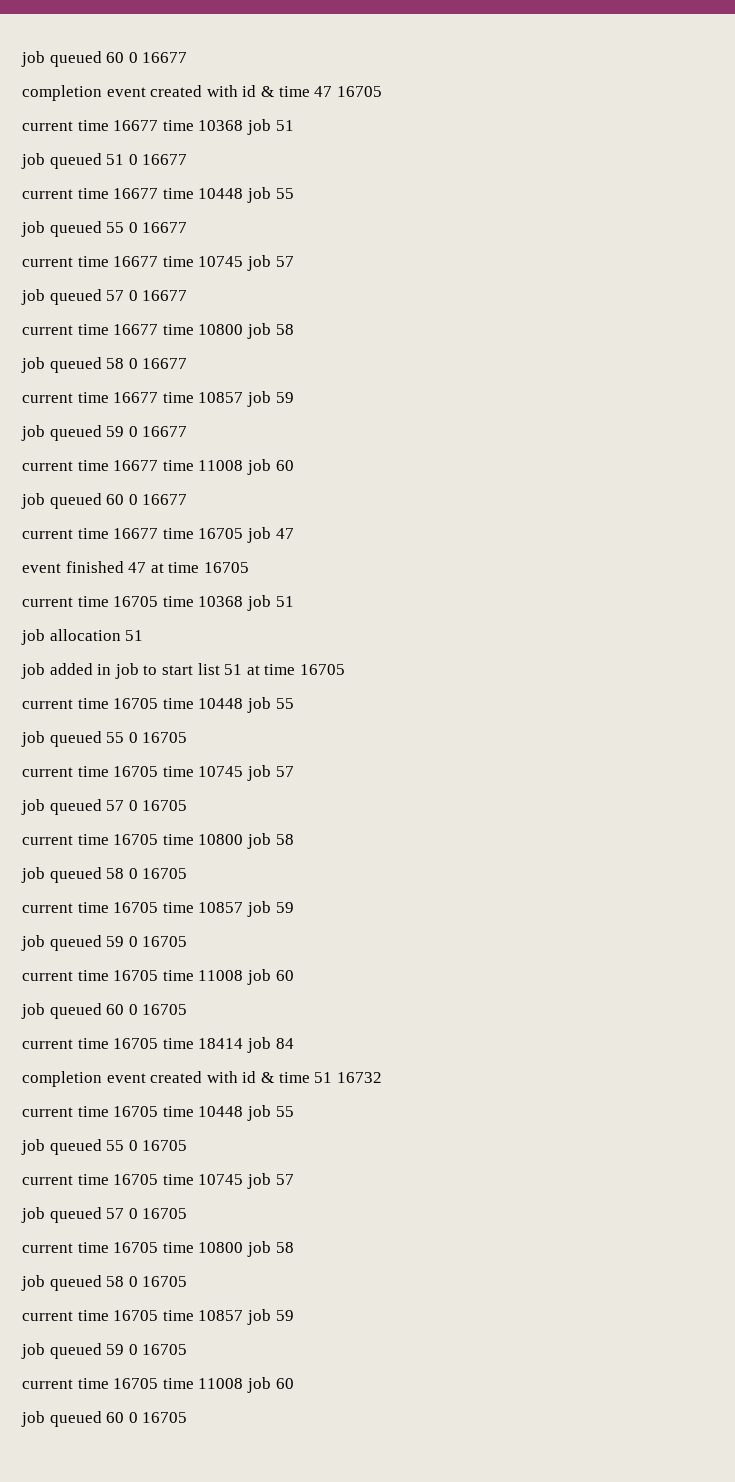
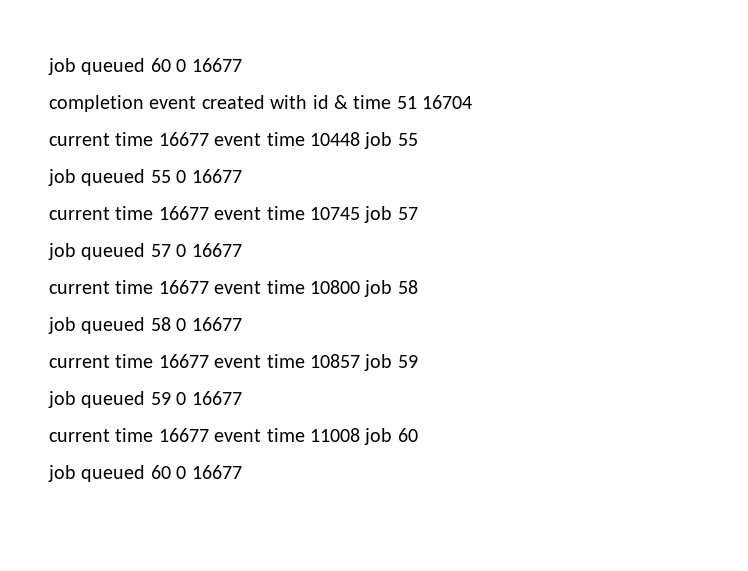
[314,86,382,97] [22,119,294,135] [21,153,188,169] [22,188,159,199] 47 16705 // current time 16677 time 10368 job 51 // job queued 51 0 16677 // current time 16677 -> [396,95,473,109] [49,132,262,146] 51 16704 // current time 16677 event
(159, 261) none -> [214,207,262,220] event
(159, 329) none -> [214,281,262,294] event
(159, 397) none -> [214,355,262,368] event
(159, 465) none -> [214,429,262,442] event
[22,527,294,543] [22,561,249,573] [22,595,294,611] [21,629,144,645] [21,663,345,679] [22,697,294,713] [21,731,188,747] [22,765,294,781] [21,799,188,815] [22,833,294,849] [21,867,188,883] [22,901,294,917] [21,935,188,951] [22,969,294,985] [21,1003,188,1019] [22,1037,294,1053] [22,1071,382,1087] [22,1105,294,1121] [21,1139,188,1155] [22,1173,294,1189] [21,1207,188,1223] [22,1241,294,1257] [21,1275,188,1291] [22,1309,294,1325] [21,1343,188,1359] [22,1377,294,1393] [21,1411,188,1427] // current time 16677 time 16705 job 47 // event finished 47 at time 16705 // current time 16705 time 10368 job 51 // job allocation 51 // job added in job to start list 51 at time 16705 // current time 16705 time 10448 job 55 // job queued 55 0 16705 // current time 16705 time 10745 job 57 // job queued 57 0 16705 // current time 16705 time 10800 job 58 // job queued 58 0 16705 // current time 16705 time 10857 job 59 // job queued 59 0 16705 // current time 16705 time 11008 job 60 // job queued 60 0 16705 // current time 16705 time 18414 job 84 // completion event created with id & time 51 16732 // current time 16705 time 10448 job 55 // job queued 55 0 16705 // current time 16705 time 10745 job 57 // job queued 57 0 16705 // current time 16705 time 10800 job 58 // job queued 58 0 16705 // current time 16705 time 10857 job 59 // job queued 59 0 16705 // current time 16705 time 11008 job 60 // job queued 60 0 16705 -> (242, 472) none

